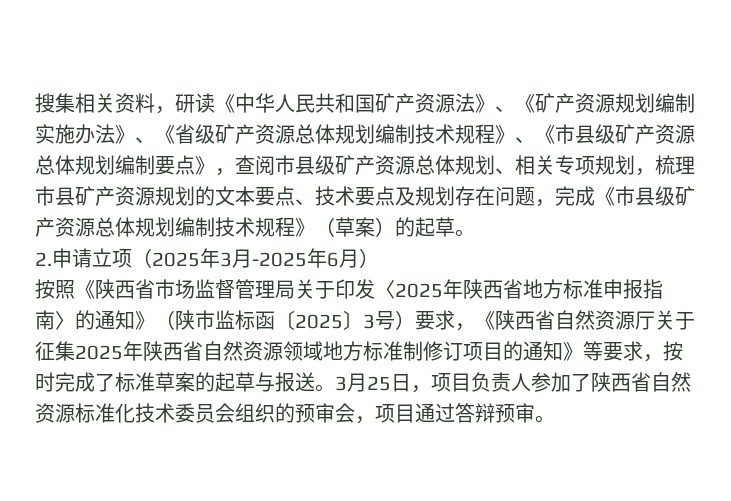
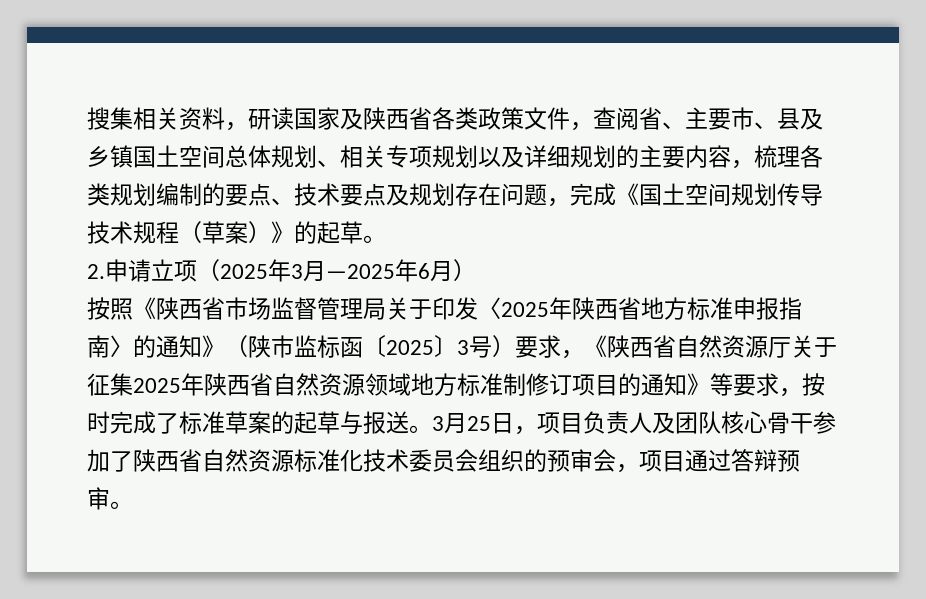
[215,93,695,113] [35,124,695,144] [35,155,415,176] 《中华人民共和国矿产资源法》、《矿产资源规划编制实施办法》、《省级矿产资源总体规划编制技术规程》、《市县级矿产资源总体规划编制要点》，查阅市县级矿产资源 -> [294,107,823,131] [87,145,225,168] 国家及陕西省各类政策文件，查阅省、主要市、县及乡镇国土空间
[635,155,695,176] [35,186,255,206] ，梳理市县矿产资源规划的文本 -> [478,145,823,169] [87,183,225,206] 以及详细规划的主要内容，梳理各类规划编制的
[615,186,695,206] [35,217,315,237] 市县级矿产资源总体规划编制技术规程》 -> [639,183,823,206] [87,221,179,244] 国土空间规划传导技术规程
(395, 227) none -> [271,221,294,243] 》
[252,252,307,267] -2025 -> [326,264,395,279] —2025
(531, 382) none -> [652,411,813,434] 及团队核心骨干

